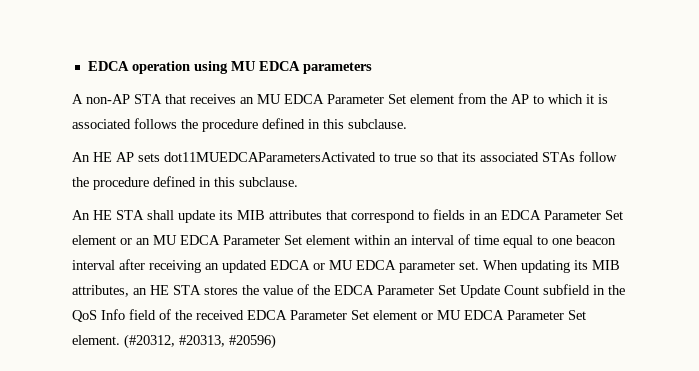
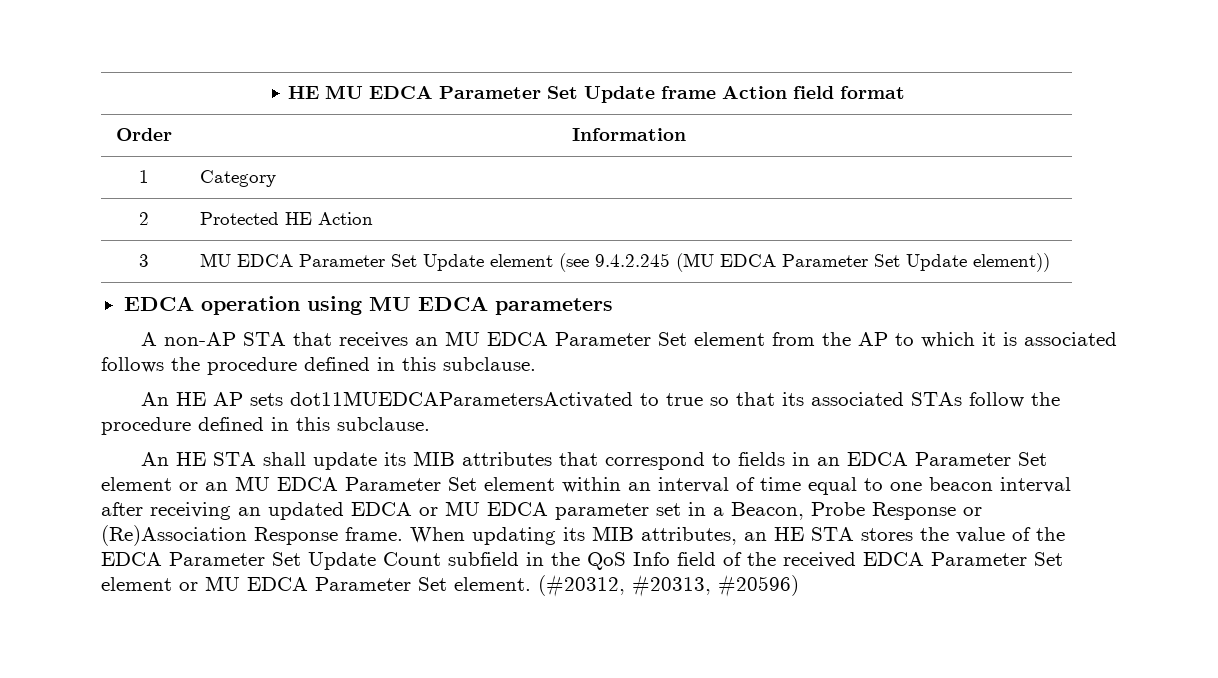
(87, 66) none -> [288,85,906,103] [116,128,172,141] [572,128,686,141] [139,170,149,183] [200,170,277,187] [139,212,149,225] [200,212,374,225] [139,254,149,267] [200,253,1051,272] HE MU EDCA Parameter Set Update frame Action field format // Order | Information // 1 | Category // 2 | Protected HE Action // 3 | MU EDCA Parameter Set Update element (see 9.4.2.245 (MU EDCA Parameter Set Update element)) //
[459,261,479,270] set. -> [656,502,982,520] [101,525,403,546] set in a Beacon, Probe Response or (Re)Association Response frame.

